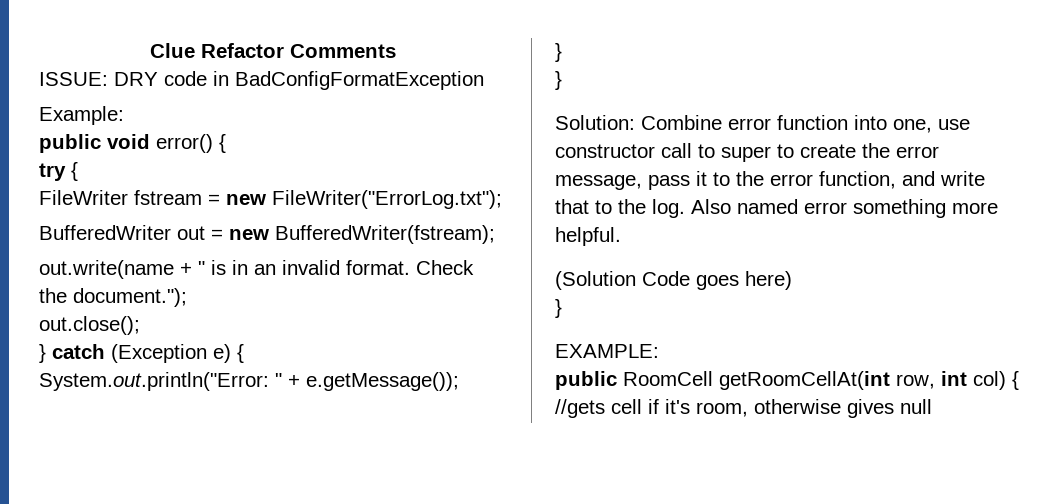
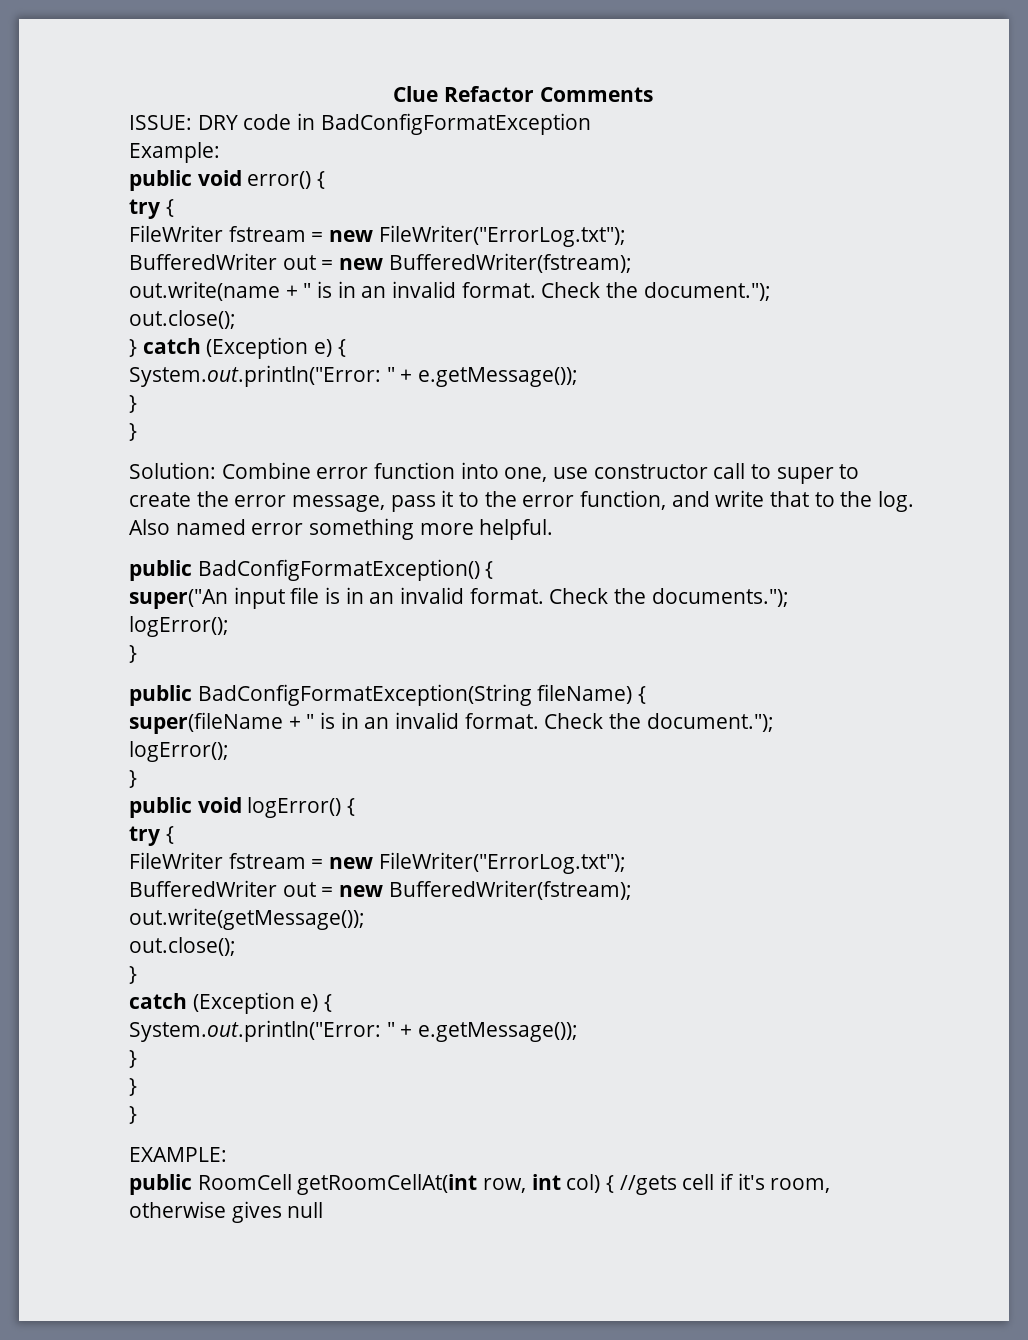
[555,271,792,290] (Solution Code goes here) -> [129,559,494,581] [129,587,789,609] [129,616,229,637] [129,645,137,663] [129,684,647,706] [129,712,774,734] [129,741,229,762] [129,770,137,788] [129,797,356,818] [129,826,174,846] [129,852,626,874] [129,880,632,900] [129,908,365,930] [129,937,236,956] [129,966,137,984] [129,992,333,1014] [129,1020,579,1042] [129,1050,137,1068] [129,1078,137,1096] public BadConfigFormatException() { // super("An input file is in an invalid format. Check the documents."); // logError(); // } // public BadConfigFormatException(String fileName) { // super(fileName + " is in an invalid format. Check the document."); // logError(); // } // public void logError() { // try { // FileWriter fstream = new FileWriter("ErrorLog.txt"); // BufferedWriter out = new BufferedWriter(fstream); // out.write(getMessage()); // out.close(); // } // catch (Exception e) { // System.out.println("Error: " + e.getMessage()); // } // }

